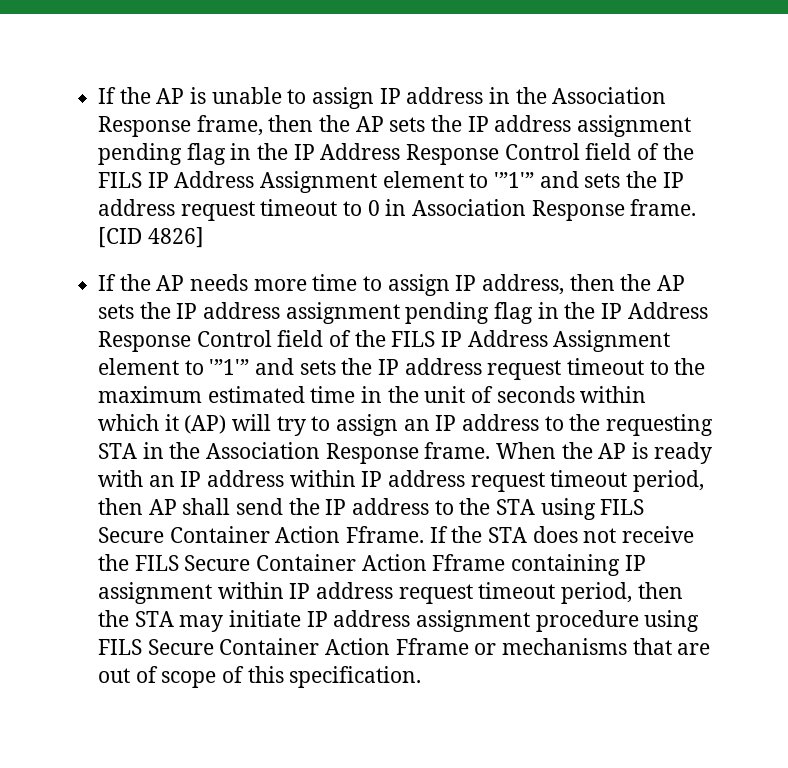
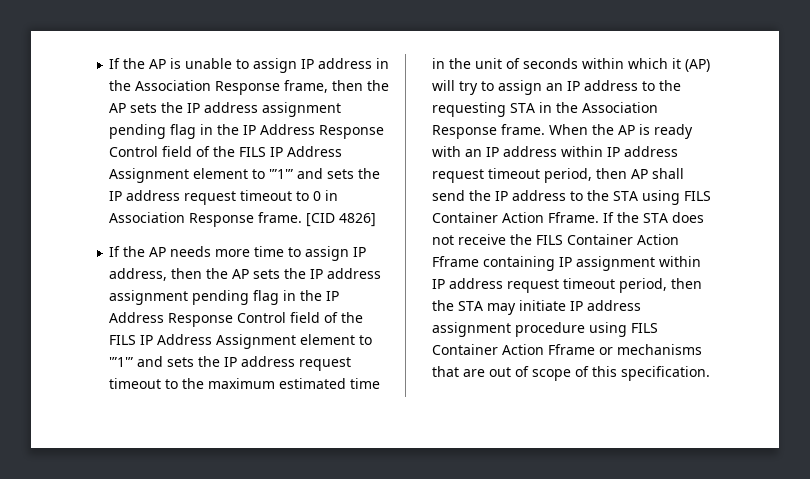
[98,527,165,543] Secure -> (712, 196) none
[184,555,251,571] Secure -> (564, 240) none
[147,639,214,655] Secure -> (659, 328) none

